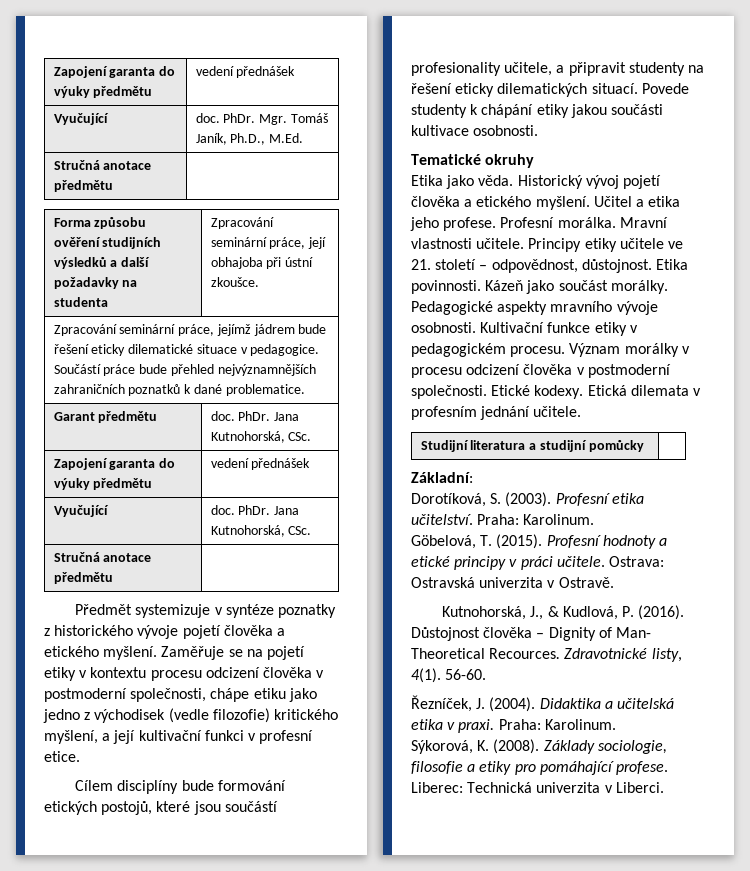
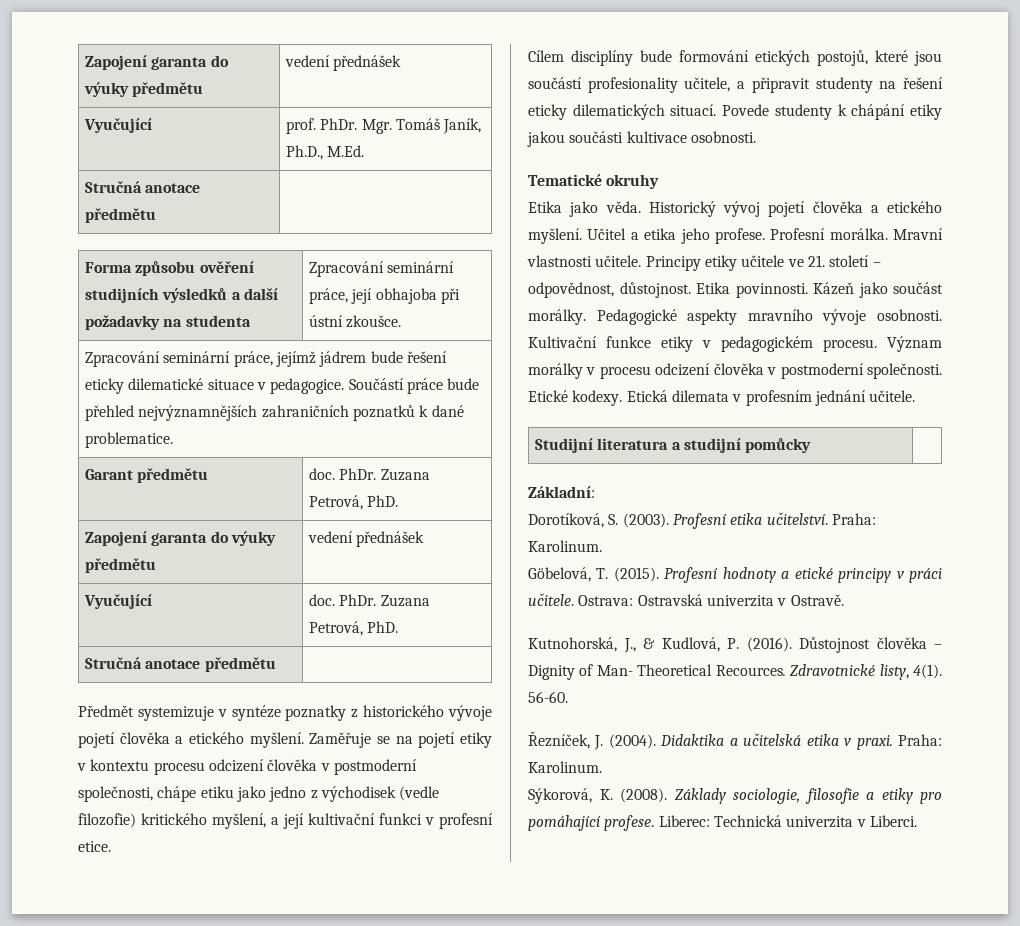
[53,66,176,78] [53,86,153,98] [195,66,296,78] [53,113,109,125] [195,113,220,123] Zapojení garanta do výuky předmětu | vedení přednášek // Vyučující | doc. -> [85,55,229,70] [84,82,204,97] [285,55,402,71] [84,118,153,133] [286,118,317,134] Zapojení garanta do výuky předmětu | vedení přednášek // Vyučující | prof.
[274,412,300,421] [210,431,312,443] Jana Kutnohorská, CSc. -> [380,469,430,481] [309,495,399,510] Zuzana Petrová, PhD.
[274,506,300,515] [210,525,312,537] Jana Kutnohorská, CSc. -> [380,595,430,607] [309,621,399,636] Zuzana Petrová, PhD.

